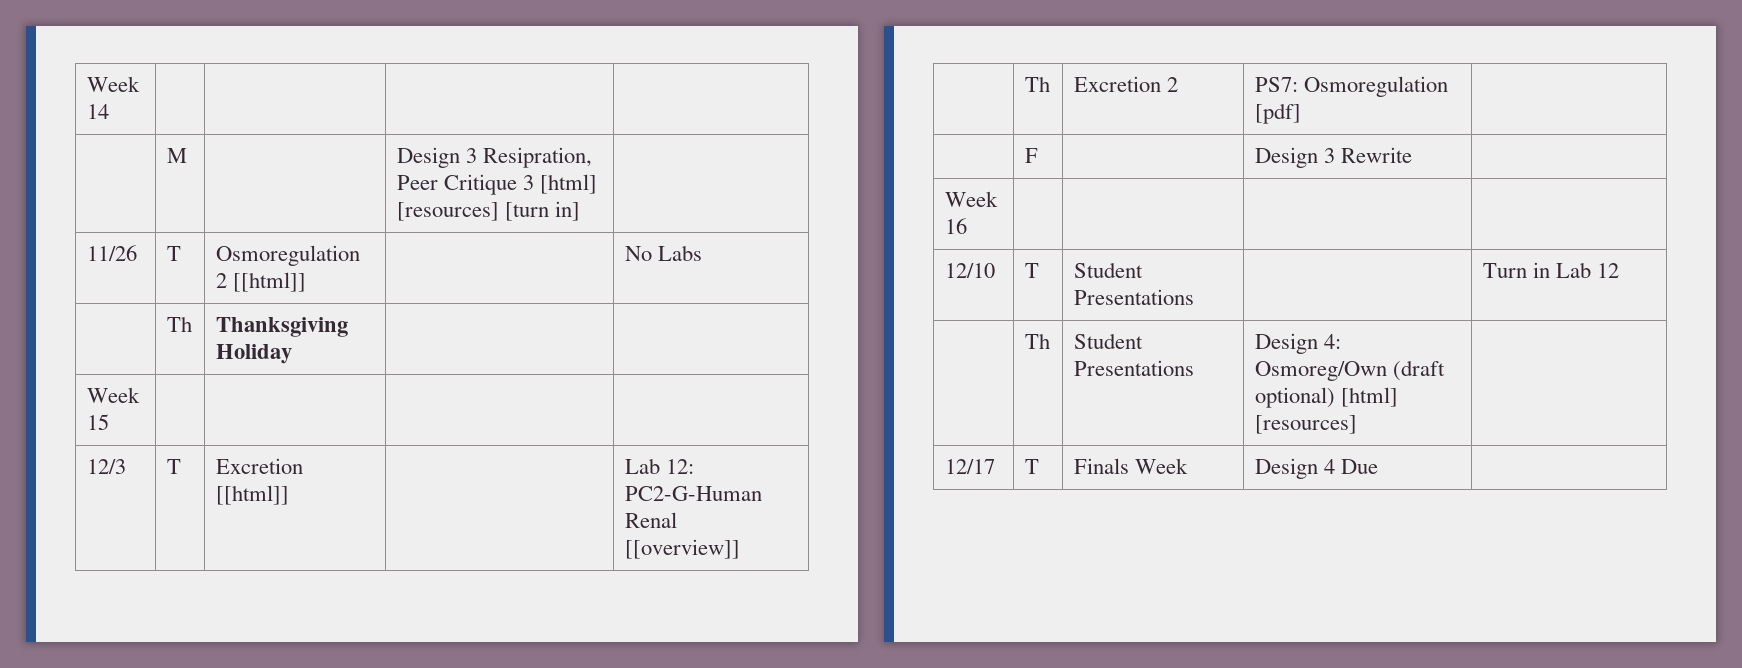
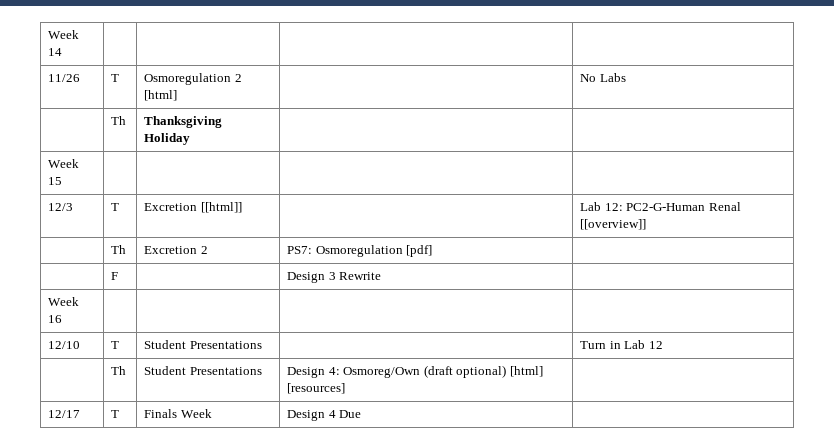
[166,148,187,163] [396,147,592,168] [396,174,597,195] [396,201,580,221] // | M | | Design 3 Resipration, Peer Critique 3 [html] [resources] [turn in] | -> (63, 52) none
[232,272,306,292] [[html]] -> [144,90,178,101] [html]

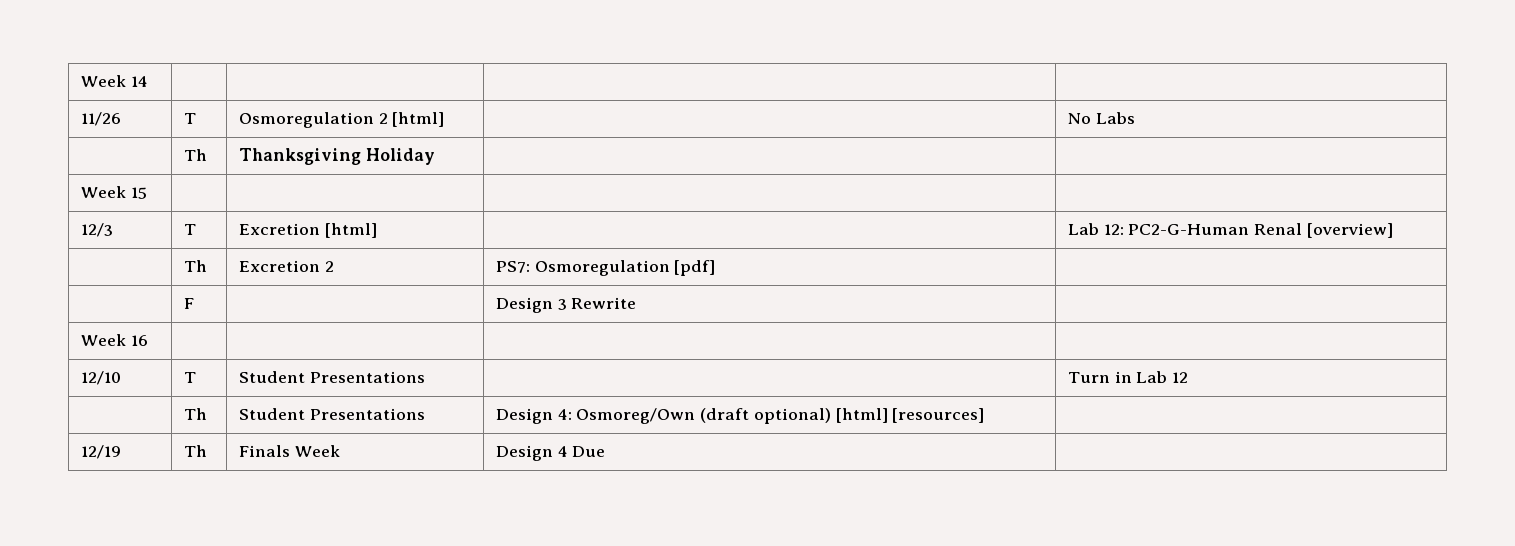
[200,202,242,213] [[html]] -> [324,223,377,238] [html]
[580,219,647,230] [[overview]] -> [1306,223,1393,238] [overview]
[48,410,81,418] [111,410,120,418] 12/17 | T -> [80,445,121,459] [183,445,207,457] 12/19 | Th

